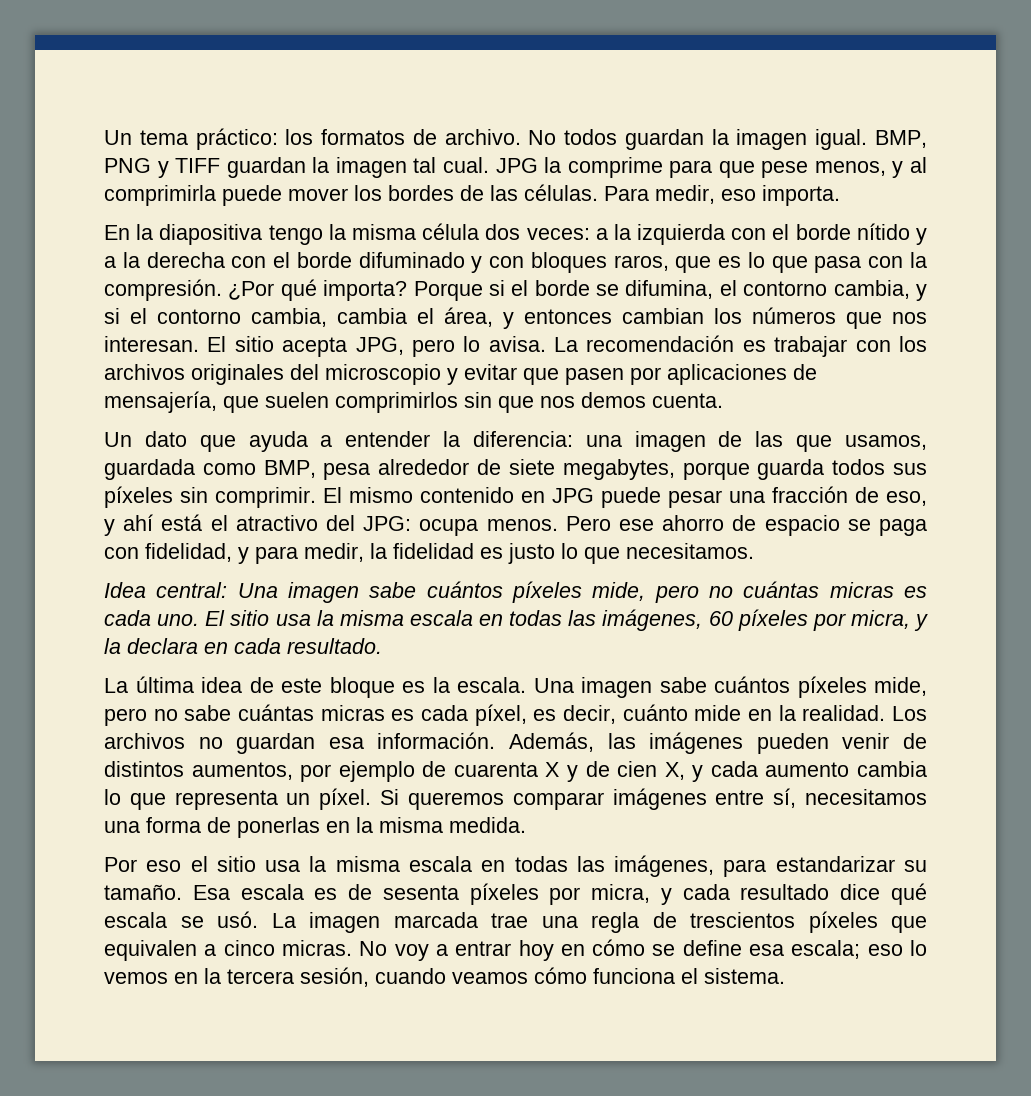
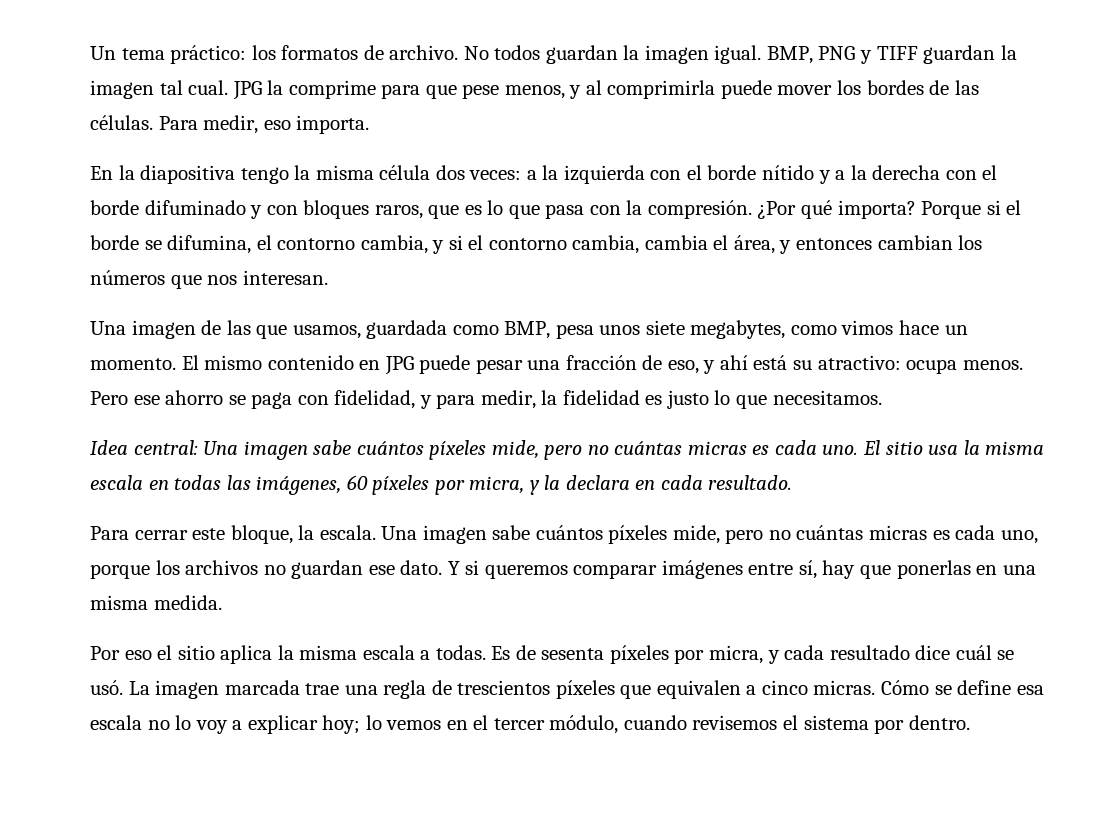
[207,335,927,357] [104,364,817,385] [104,391,723,413] [104,431,622,452] El sitio acepta JPG, pero lo avisa. La recomendación es trabajar con los archivos originales del microscopio y evitar que pasen por aplicaciones de mensajería, que suelen comprimirlos sin que nos demos cuenta. // Un dato que ayuda a entender la diferencia: una -> [90,321,126,335] // Una
[378,459,928,480] [104,486,316,508] alrededor de siete megabytes, porque guarda todos sus píxeles sin comprimir. -> [599,320,968,339] [90,358,176,370] unos siete megabytes, como vimos hace un momento.
[210,515,412,531] el atractivo del JPG: -> [793,355,901,370] su atractivo:
[732,515,840,536] de espacio -> (224, 397) none
[104,676,425,698] La última idea de este bloque es -> [90,525,293,544] Para cerrar este bloque,
[184,704,927,726] [104,732,928,754] [104,761,927,782] [104,788,400,810] sabe cuántas micras es cada píxel, es decir, cuánto mide en la realidad. Los archivos no guardan esa información. Además, las imágenes pueden venir de distintos aumentos, por ejemplo de cuarenta X y de cien X, y cada aumento cambia lo que representa un píxel. Si -> [796,525,1038,544] [90,560,480,579] cuántas micras es cada uno, porque los archivos no guardan ese dato. Y si
[805,789,928,805] [104,817,231,833] necesitamos una forma de -> [822,560,892,579] hay que
[356,817,373,833] la -> [1002,565,1036,575] una
[265,855,928,877] [104,884,338,900] usa la misma escala en todas las imágenes, para estandarizar su tamaño. Esa escala es -> [220,645,511,664] aplica la misma escala a todas. Es
[890,883,927,905] [104,912,167,928] qué escala -> [955,645,992,660] cuál
[359,939,927,961] [104,967,785,987] No voy a entrar hoy en cómo se define esa escala; eso lo vemos en la tercera sesión, cuando veamos cómo funciona el sistema. -> [881,680,1044,695] [90,715,970,734] Cómo se define esa escala no lo voy a explicar hoy; lo vemos en el tercer módulo, cuando revisemos el sistema por dentro.

